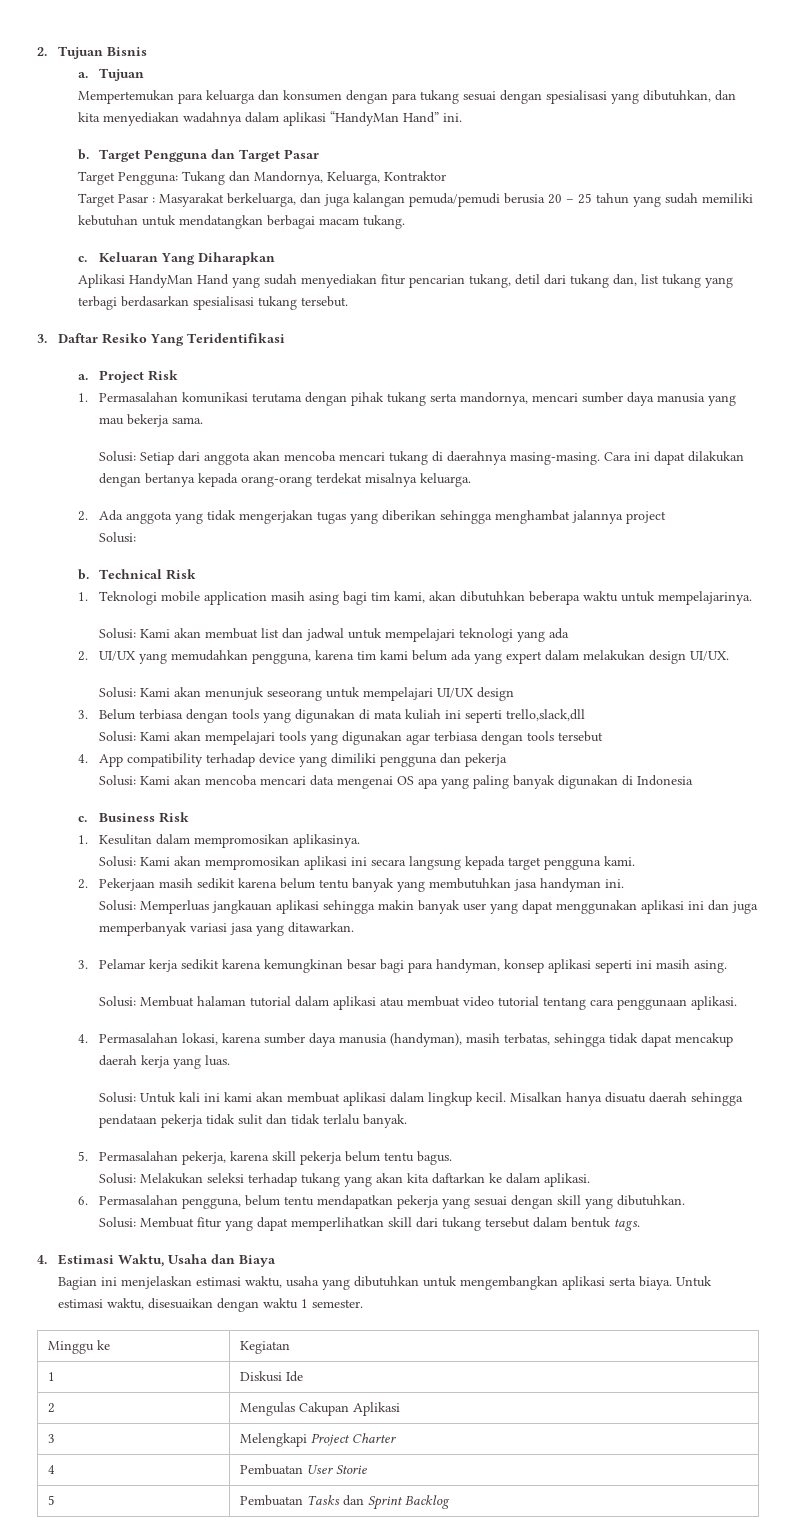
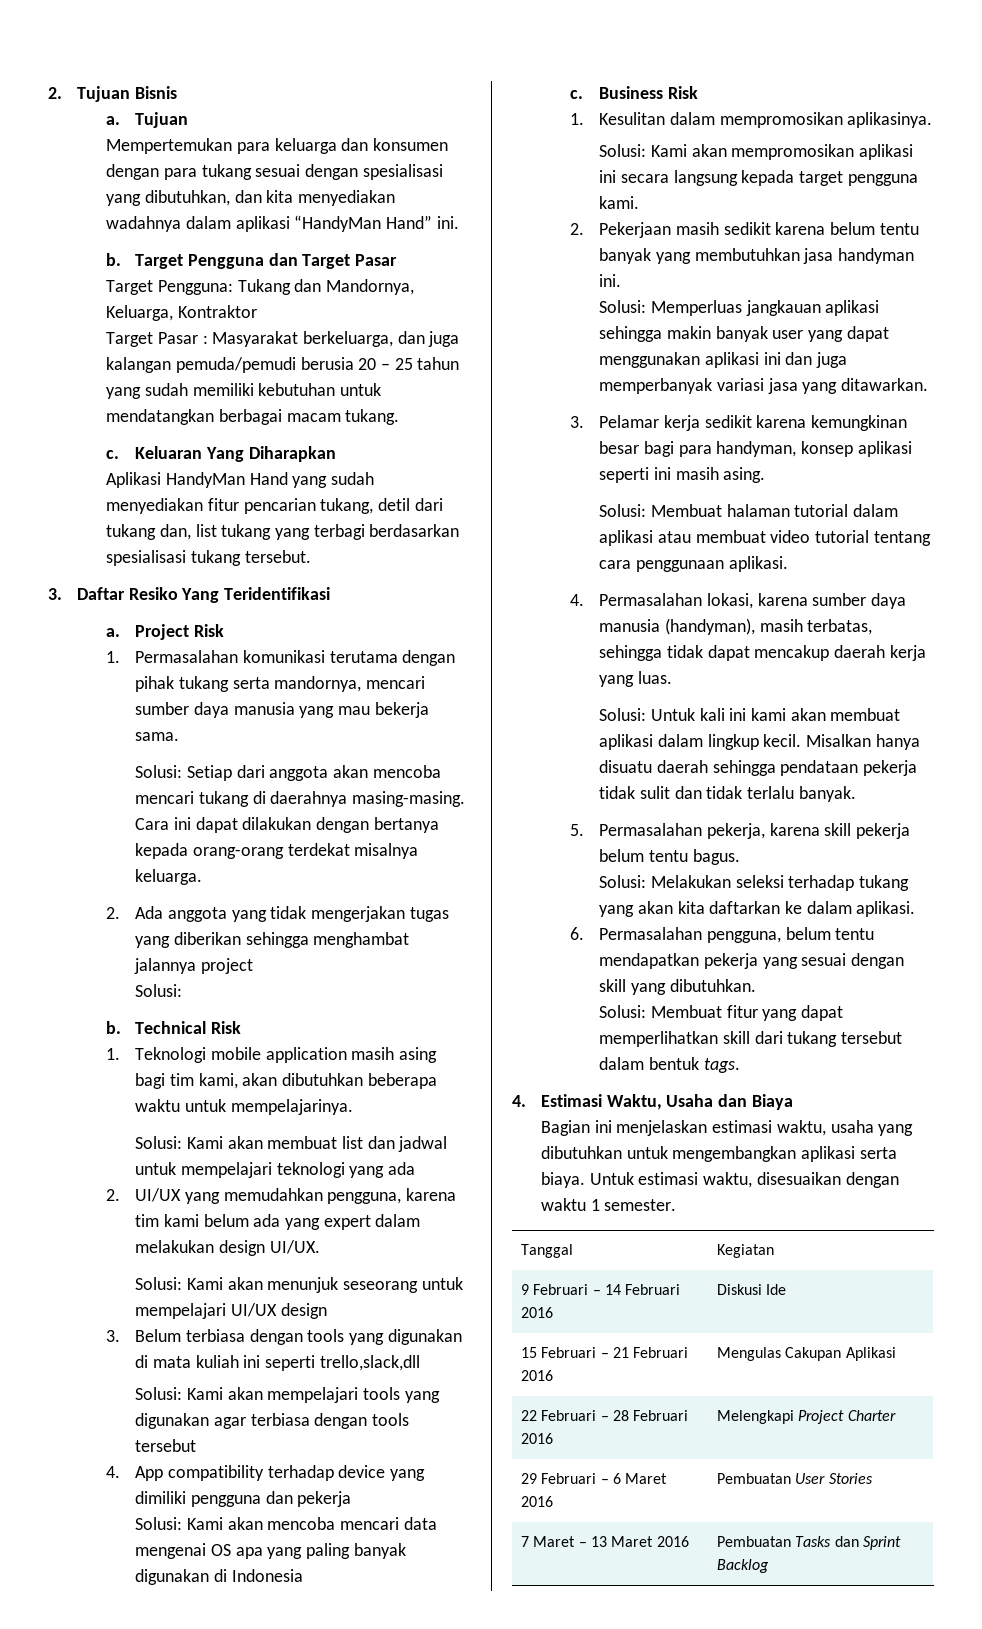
[47,1340,110,1354] Minggu ke -> [520,1244,573,1258] Tanggal
[47,1372,55,1381] [239,1371,303,1382] [47,1403,55,1413] [239,1402,400,1416] [47,1434,55,1443] [239,1433,396,1447] [47,1465,55,1474] [239,1464,367,1475] [47,1495,55,1505] 1 | Diskusi Ide // 2 | Mengulas Cakupan Aplikasi // 3 | Melengkapi Project Charter // 4 | Pembuatan User Storie // 5 -> [520,1284,681,1295] [520,1307,553,1318] [716,1284,787,1295] [520,1347,689,1358] [520,1370,553,1381] [716,1347,896,1361] [520,1410,689,1421] [520,1433,553,1444] [716,1410,896,1424] [520,1473,668,1484] [520,1496,553,1507] [716,1473,873,1484] [520,1536,689,1547] 9 Februari – 14 Februari 2016 | Diskusi Ide // 15 Februari – 21 Februari 2016 | Mengulas Cakupan Aplikasi // 22 Februari – 28 Februari 2016 | Melengkapi Project Charter // 29 Februari – 6 Maret 2016 | Pembuatan User Stories // 7 Maret – 13 Maret 2016

